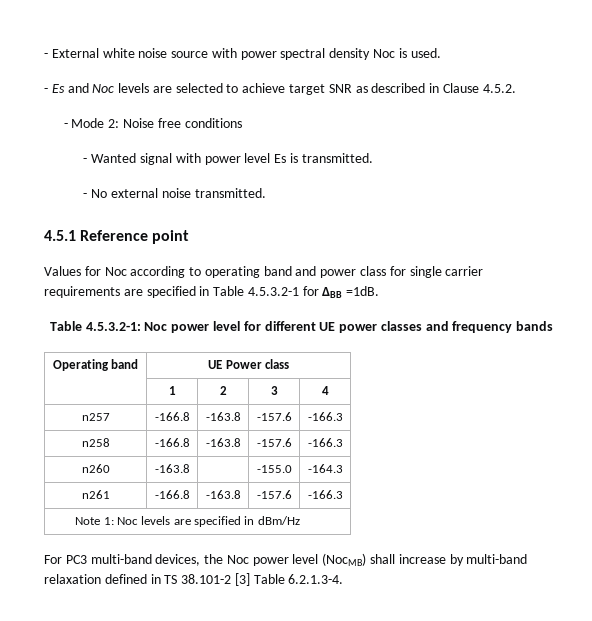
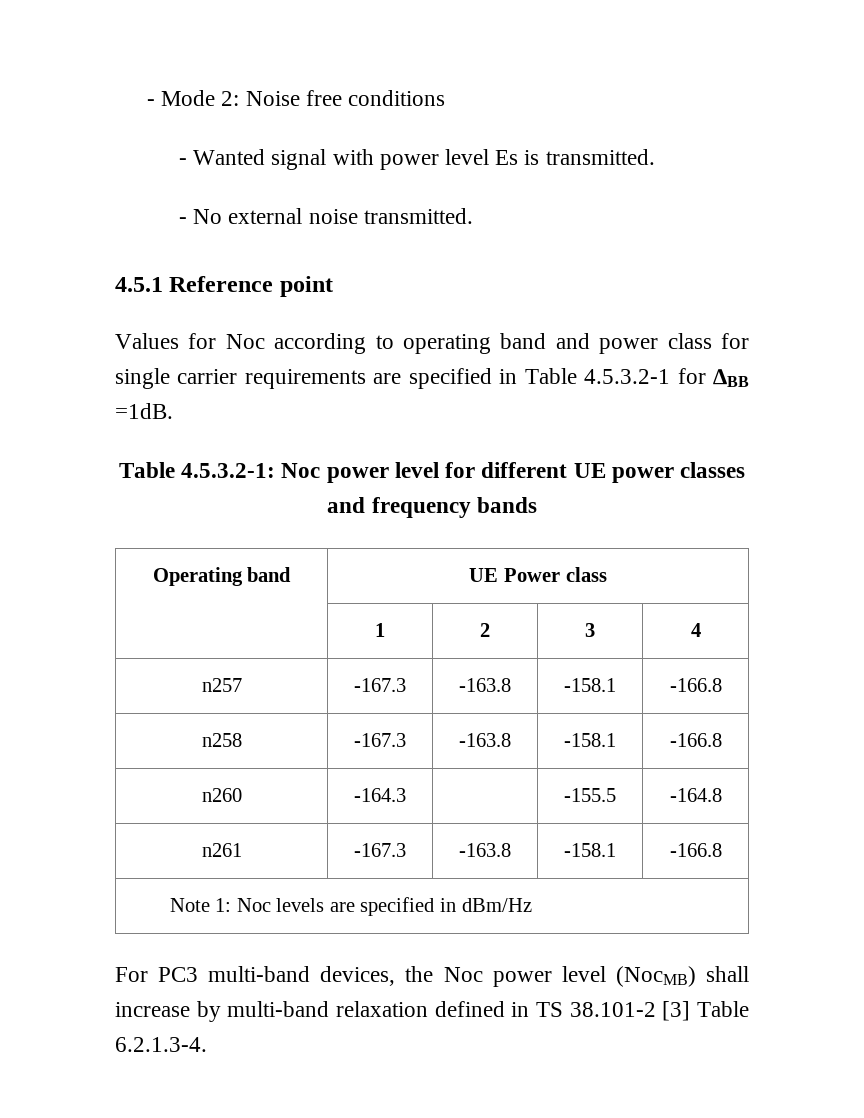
[44,48,441,60] [44,83,516,95] [63,123,68,128] - External white noise source with power spectral density Noc is used. // - Es and Noc levels are selected to achieve target SNR as described in Clause 4.5.2. // - -> [146,99,155,106] -
[154,412,190,421] [205,412,241,421] [256,412,292,421] [307,412,343,421] -166.8 | -163.8 | -157.6 | -166.3 -> [354,678,406,692] [459,678,511,692] [564,678,616,692] [669,678,722,692] -167.3 | -163.8 | -158.1 | -166.8
[154,438,190,447] [205,438,241,447] [256,438,292,447] [307,438,343,447] -166.8 | -163.8 | -157.6 | -166.3 -> [354,733,406,747] [459,733,511,747] [564,733,616,747] [669,733,722,747] -167.3 | -163.8 | -158.1 | -166.8
[154,464,190,473] [256,465,292,473] [307,464,343,473] -163.8 | | -155.0 | -164.3 -> [354,788,406,802] [564,788,616,802] [669,788,722,802] -164.3 | | -155.5 | -164.8
[154,490,190,499] [205,490,241,499] [256,490,292,499] [307,490,343,499] -166.8 | -163.8 | -157.6 | -166.3 -> [354,843,406,857] [459,843,511,857] [564,843,616,857] [669,843,722,857] -167.3 | -163.8 | -158.1 | -166.8

